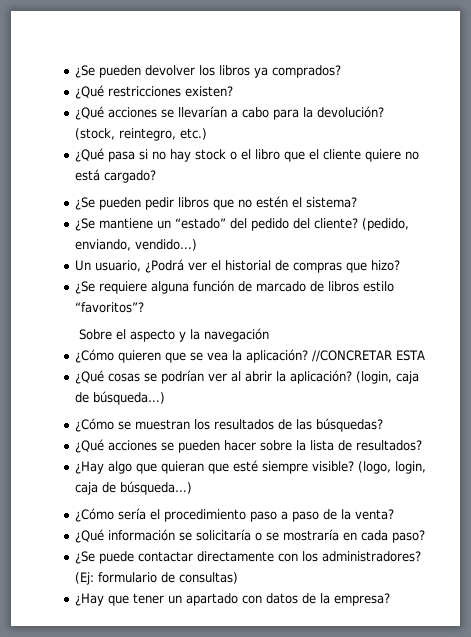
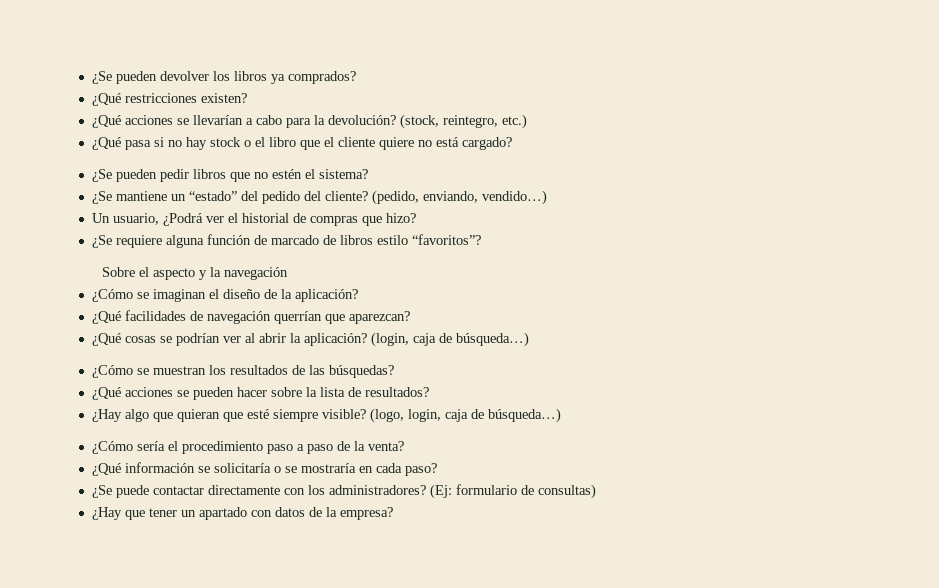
[118,349,426,363] quieren que se vea la aplicación? //CONCRETAR ESTA -> [136,289,358,302] [91,310,410,324] se imaginan el diseño de la aplicación? // ¿Qué facilidades de navegación querrían que aparezcan?

